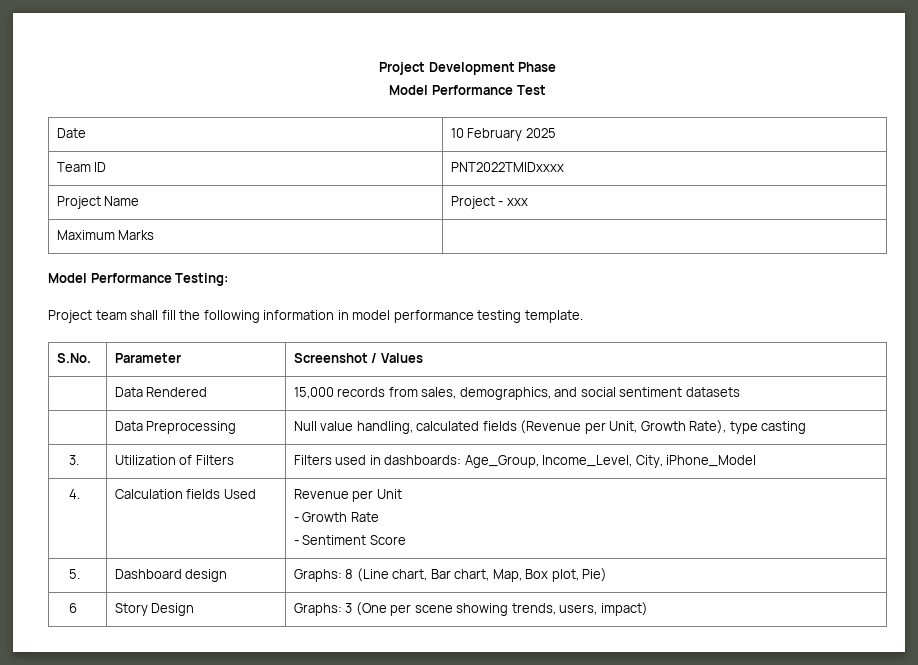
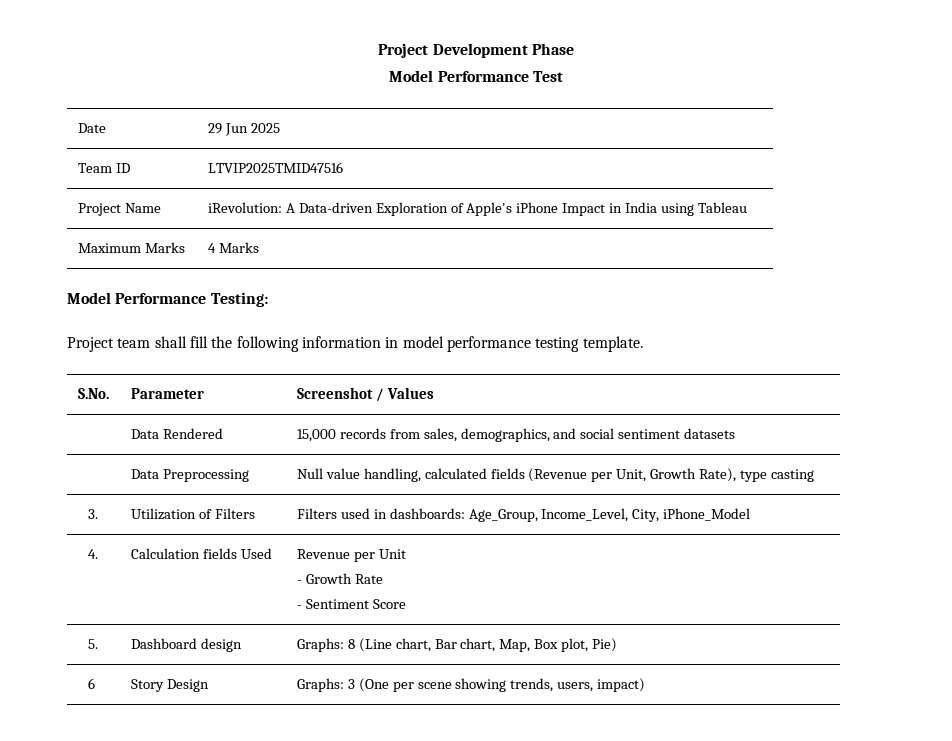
[450,128,523,141] 10 February -> [207,123,248,136] 29 Jun
[450,162,564,172] PNT2022TMIDxxxx -> [207,162,343,173] LTVIP2025TMID47516
[450,196,528,209] Project - xxx -> [207,202,747,216] iRevolution: A Data-driven Exploration of Apple's iPhone Impact in India using Tableau
(155, 235) none -> [207,242,259,253] 4 Marks

